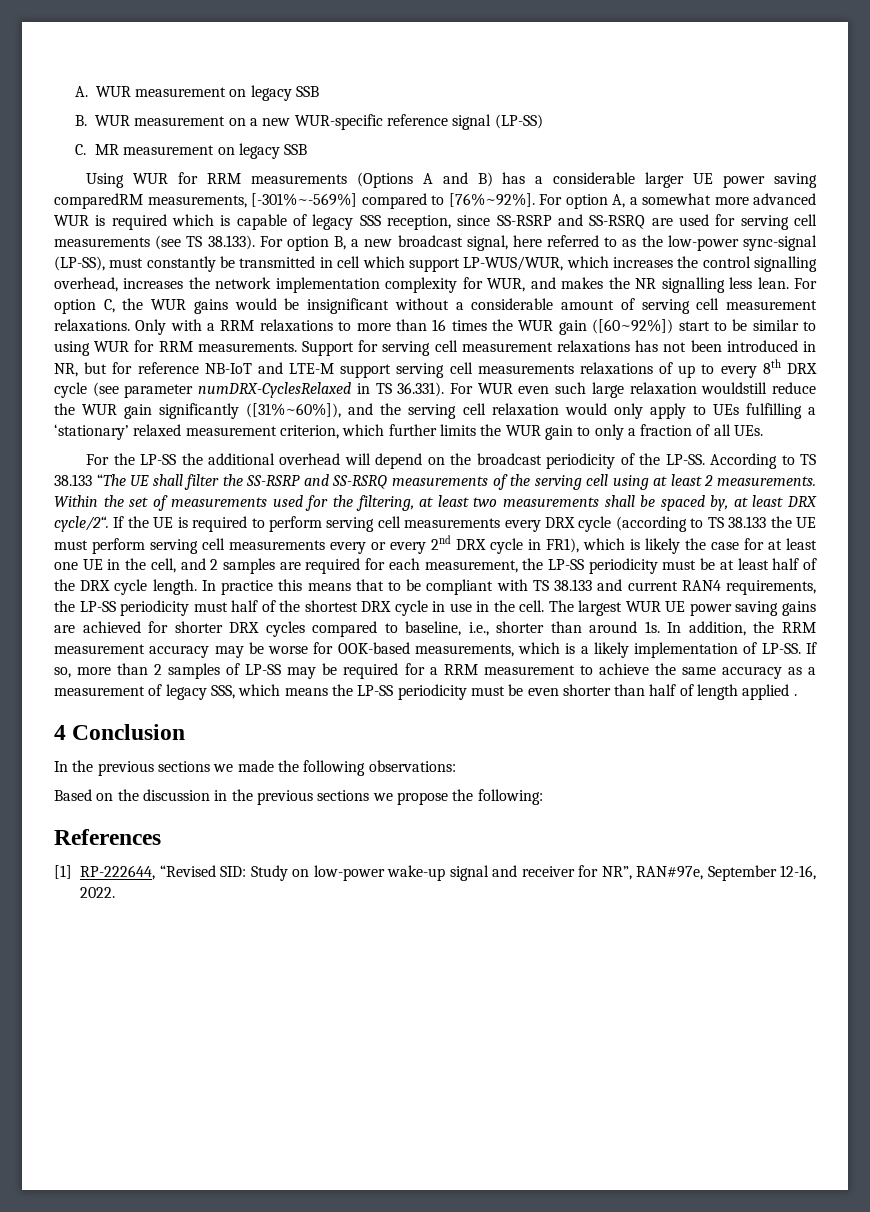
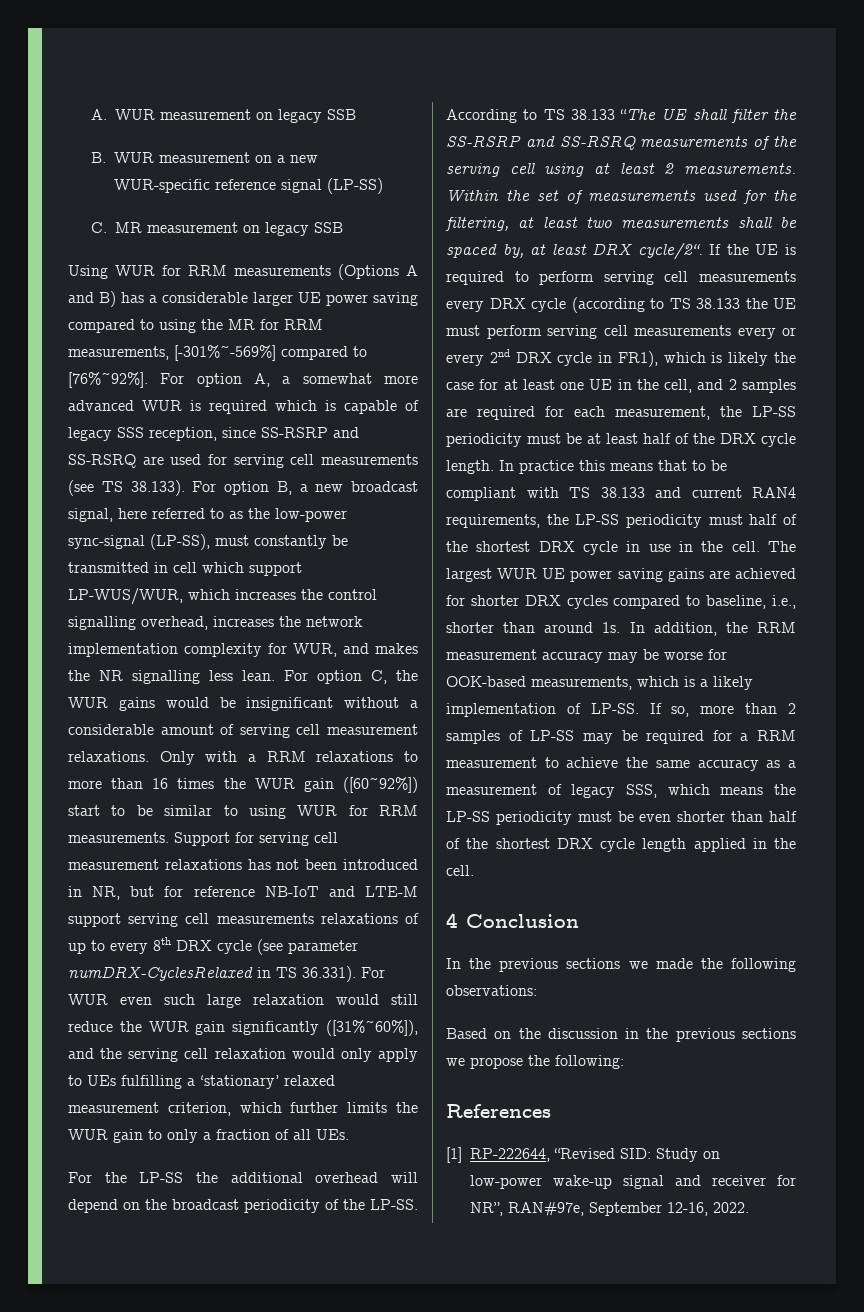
[54,193,143,209] comparedRM -> [68,319,323,333] compared to using the MR for RRM
[701,382,768,394] wouldstill -> [336,994,418,1005] would still
[697,684,797,700] length applied . -> [466,838,796,852] [446,865,474,876] the shortest DRX cycle length applied in the cell.

